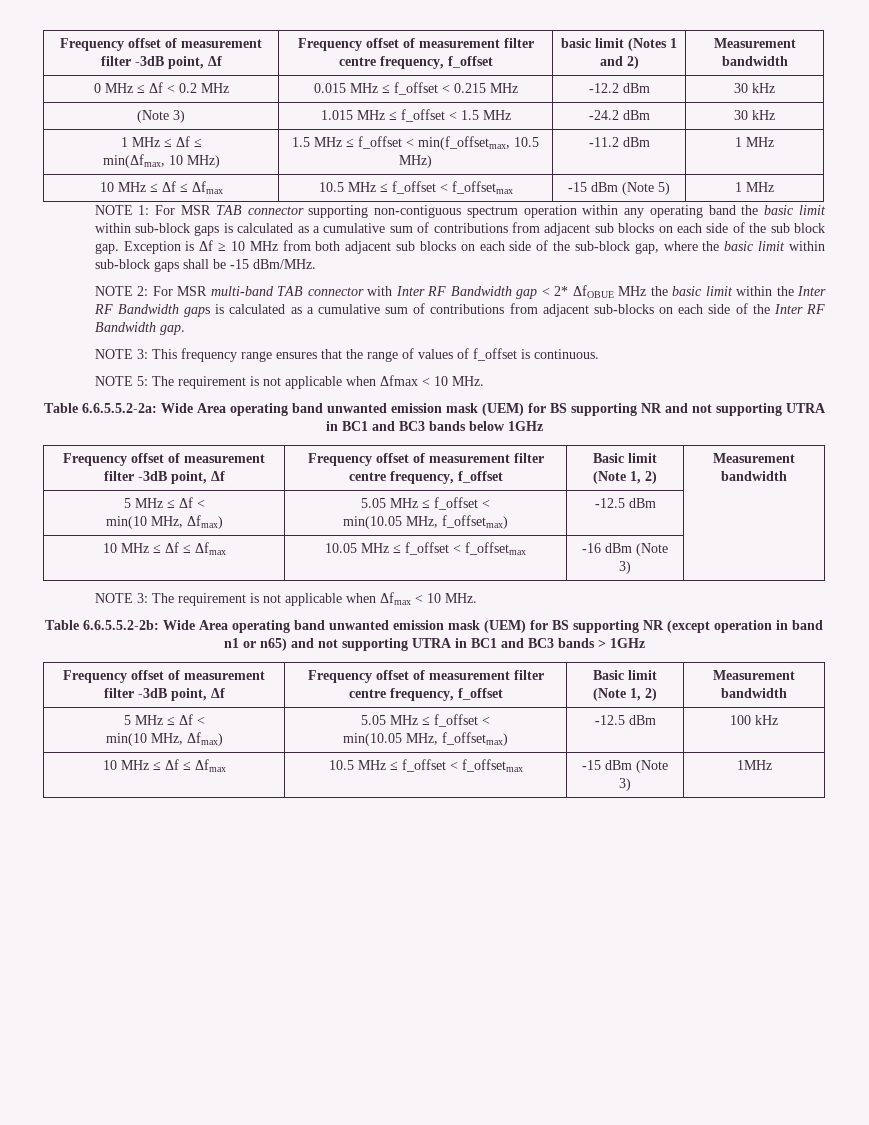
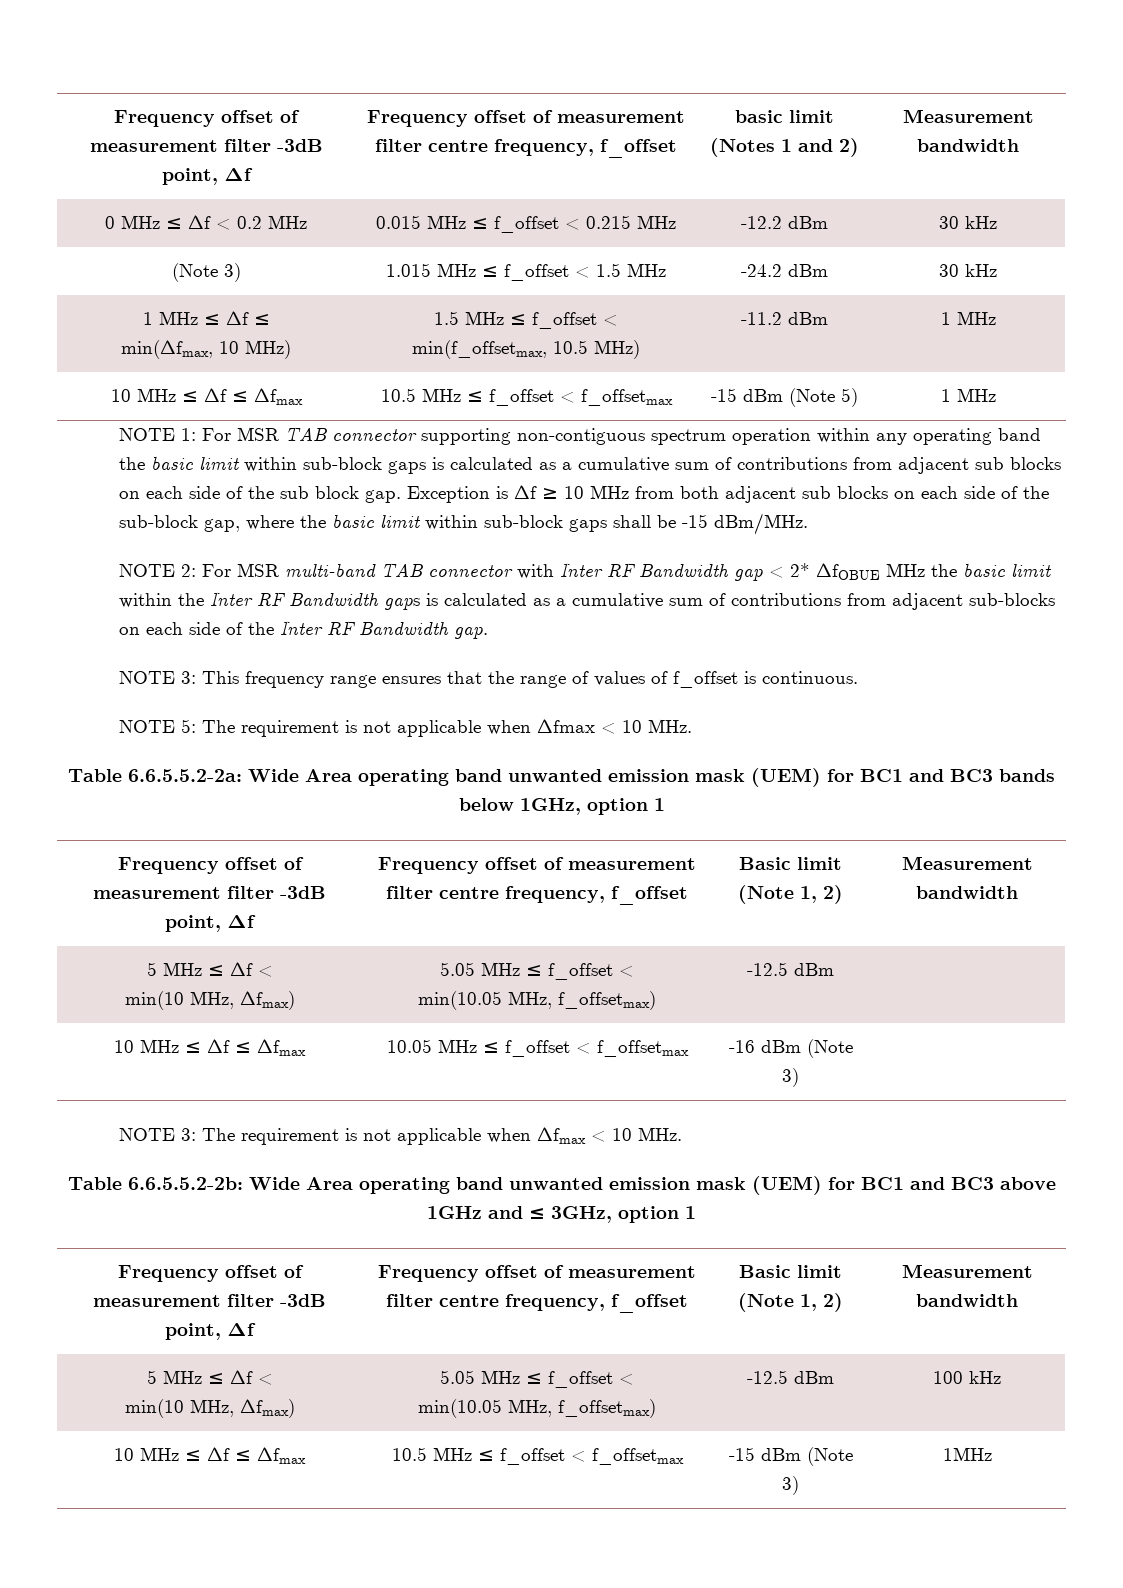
[549,403,826,416] [325,421,338,431] BS supporting NR and not supporting UTRA in -> (854, 775) none
[507,421,543,431] 1GHz -> [519,798,665,815] 1GHz, option 1
[552,620,823,633] [223,638,645,651] BS supporting NR (except operation in band n1 or n65) and not supporting UTRA in BC1 and BC3 bands > 1GHz -> [860,1177,1056,1190] [427,1206,696,1223] BC1 and BC3 above 1GHz and ≤ 3GHz, option 1

